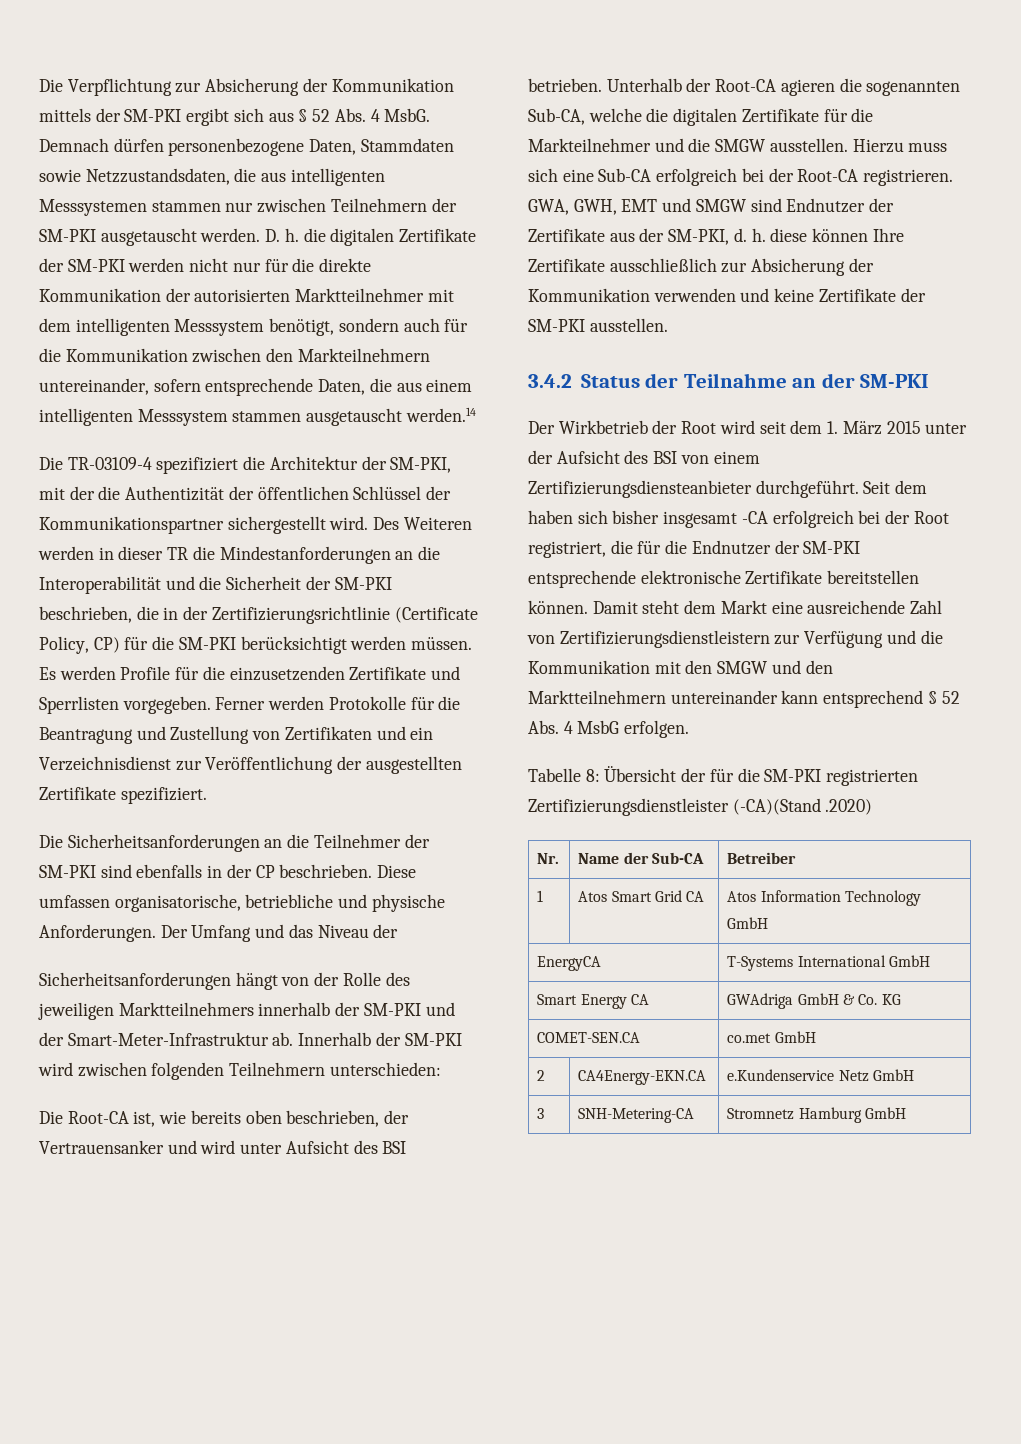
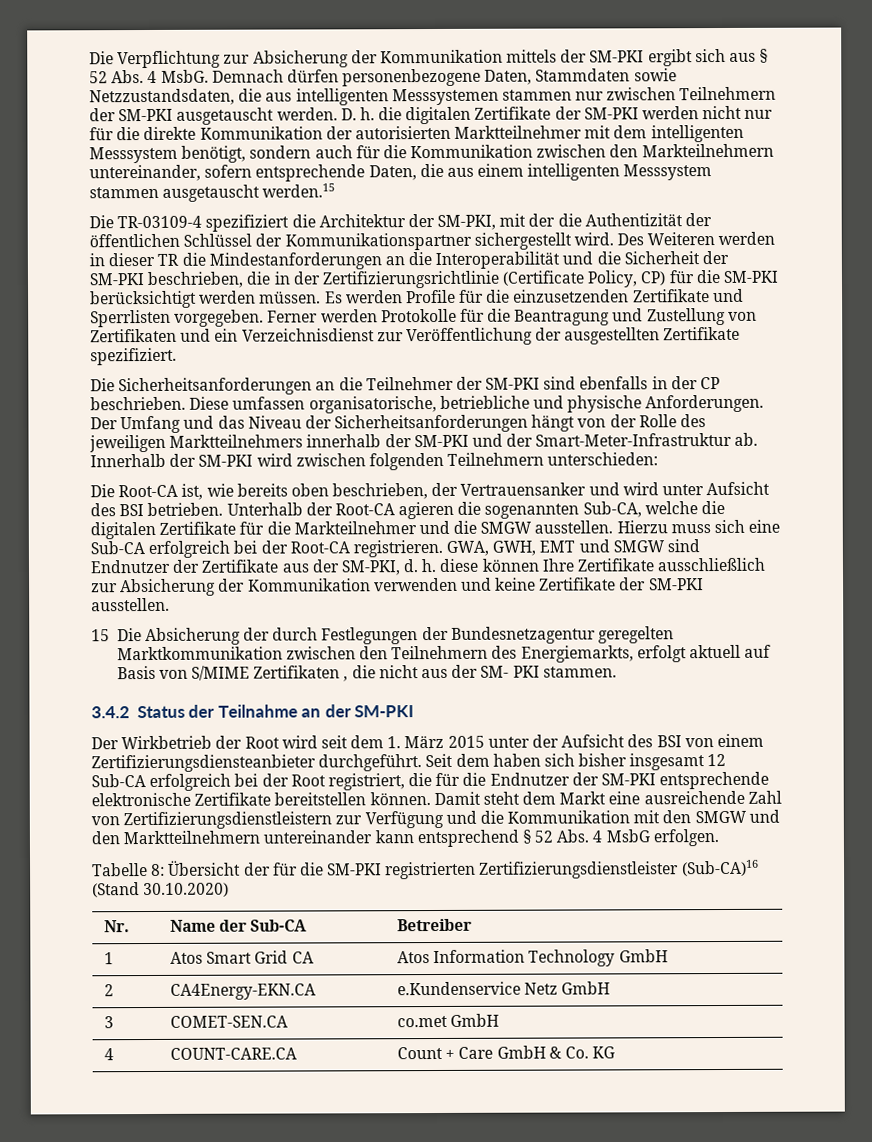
[405,407,476,422] werden.14 -> [262,183,336,198] werden.15
(399, 931) // -> (332, 422) none
(668, 325) none -> [91,626,675,646] [116,644,772,663] [116,664,617,682] // 15 Die Absicherung der durch Festlegungen der Bundesnetzagentur geregelten Marktkommunikation zwischen den Teilnehmern des Energiemarkts, erfolgt aktuell auf Basis von S/MIME Zertifikaten , die nicht aus der SM- PKI stammen.
[741,511,768,524] -CA -> [707,753,727,767] [91,774,146,788] 12 Sub-CA
[732,798,873,815] (-CA)(Stand .2020) -> [681,859,759,877] [92,882,230,898] (Sub-CA)16 (Stand 30.10.2020)
[537,956,602,971] [727,955,930,971] [537,994,649,1009] [727,993,901,1009] [537,1032,641,1043] [727,1031,816,1043] // EnergyCA | T-Systems International GmbH // Smart Energy CA | GWAdriga GmbH & Co. KG // COMET-SEN.CA | co.met GmbH -> (668, 956) none
[578,1108,695,1123] [727,1107,906,1123] SNH-Metering-CA | Stromnetz Hamburg GmbH -> [170,1015,289,1028] [397,1013,500,1028] [104,1048,115,1061] [170,1047,298,1060] [397,1045,616,1060] COMET-SEN.CA | co.met GmbH // 4 | COUNT-CARE.CA | Count + Care GmbH & Co. KG

